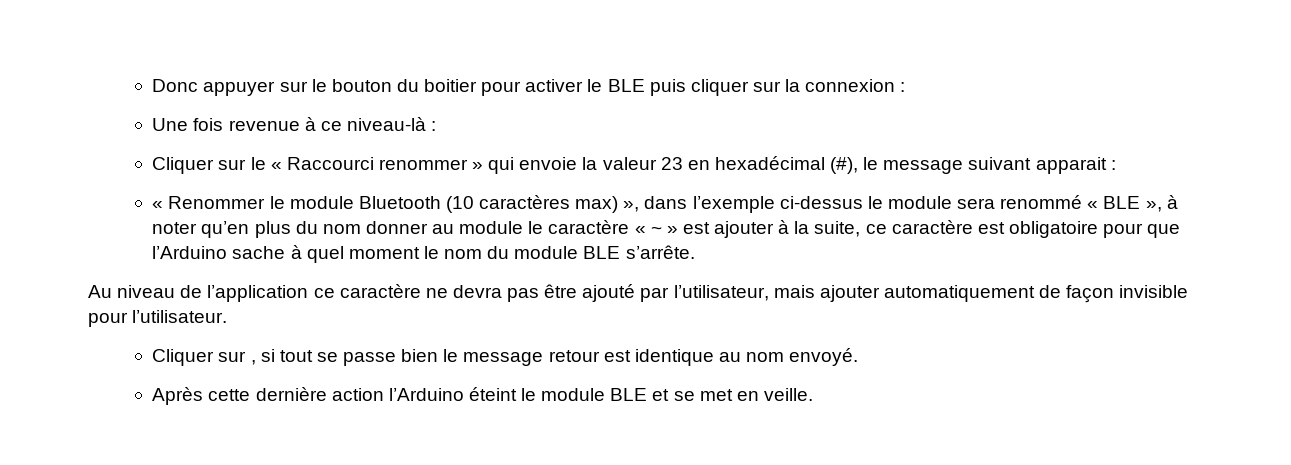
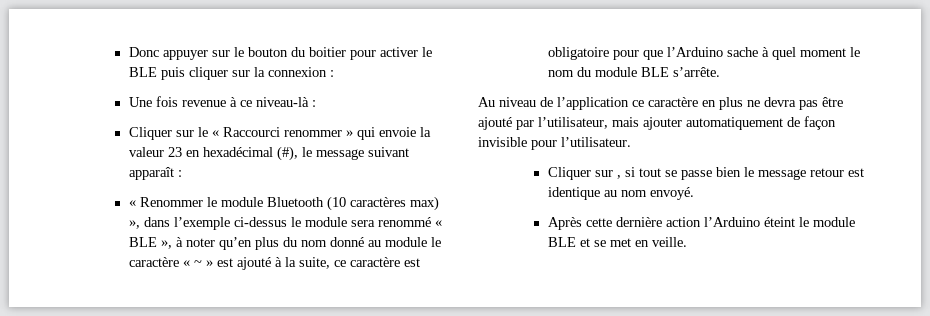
[1035,157,1107,174] apparait -> [128,167,174,180] apparaît
[365,221,428,234] donner -> [329,237,364,247] donné
[714,221,775,238] ajouter -> [236,257,271,270] ajouté
(421, 291) none -> [702,97,743,110] en plus

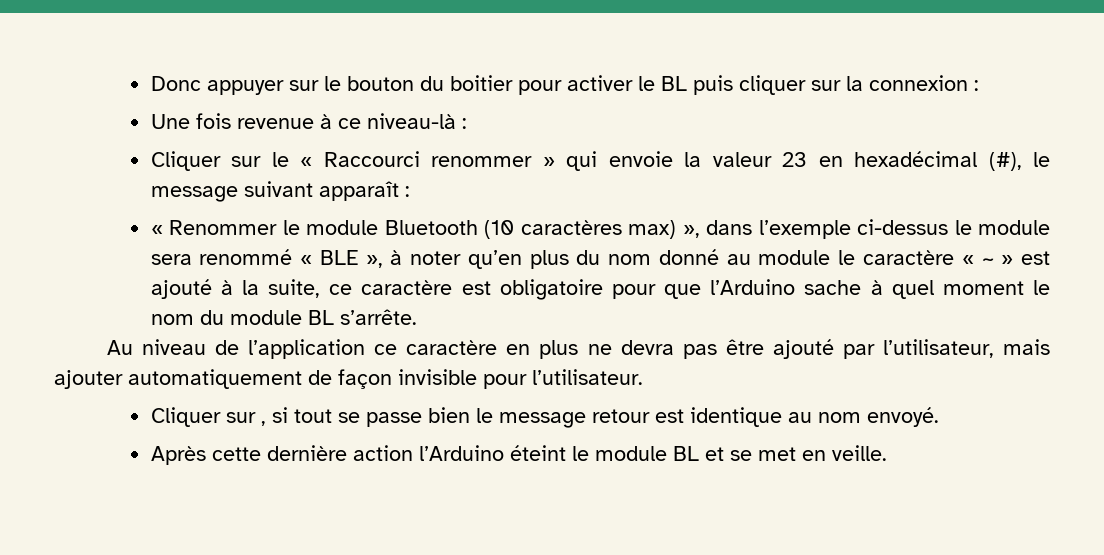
[128,67,157,77] BLE -> [660,76,687,91] BL
[640,67,669,77] BLE -> [307,310,334,325] BL
[547,237,576,247] BLE -> [672,446,699,461] BL

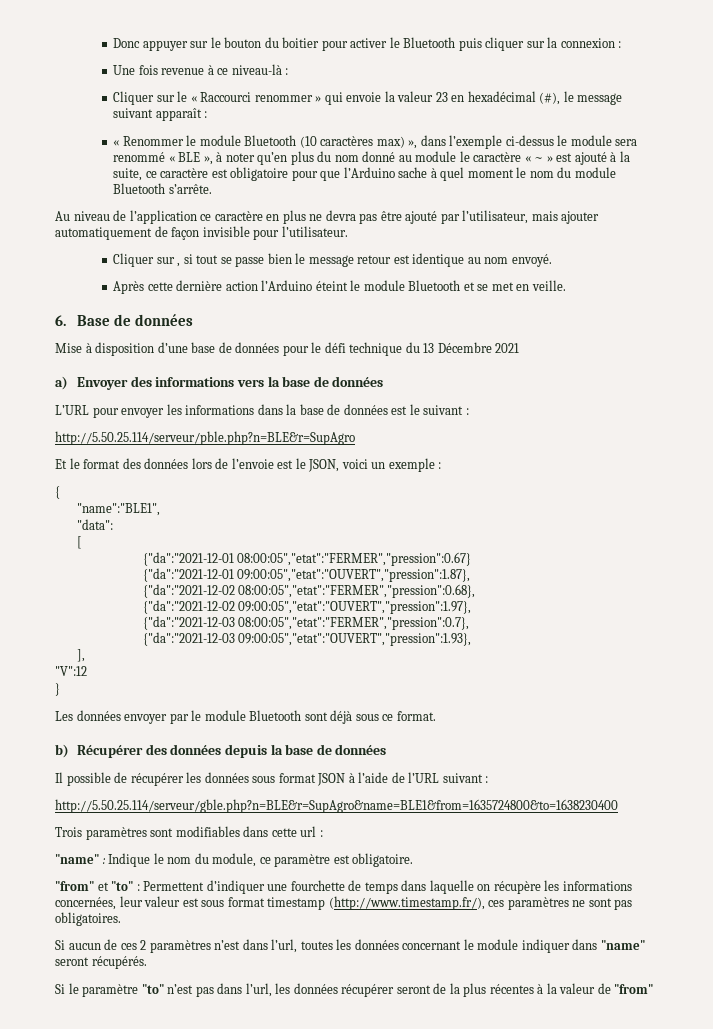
[660,76,687,91] BL -> [403,37,456,48] Bluetooth
[307,310,334,325] BL -> [113,183,166,194] Bluetooth
[672,446,699,461] BL -> [408,280,461,291] Bluetooth
(887, 453) none -> [55,314,193,326] [55,342,520,356] [55,376,384,390] [55,404,469,418] [55,431,355,445] [55,458,442,472] [55,486,60,499] [76,503,160,516] [76,519,113,530] [76,536,82,549] [142,552,472,566] [142,568,471,582] [142,584,476,598] [142,600,472,614] [142,616,470,630] [142,632,472,646] [76,649,85,662] [55,666,87,676] [55,683,60,696] [55,710,436,724] [55,744,387,758] [55,772,489,786] [55,799,618,813] [55,826,323,840] [55,853,414,867] [55,880,632,894] [55,896,633,910] [55,912,121,926] [55,939,645,953] [55,956,147,969] [55,983,654,997] // 6. Base de données // Mise à disposition d’une base de données pour le défi technique du 13 Décembre 2021 // a) Envoyer des informations vers la base de données // L’URL pour envoyer les informations dans la base de données est le suivant : // http://5.50.25.114/serveur/pble.php?n=BLE&r=SupAgro // Et le format des données lors de l’envoie est le JSON, voici un exemple : // { // "name":"BLE1", // "data": // [ // {"da":"2021-12-01 08:00:05","etat":"FERMER","pression":0.67} // {"da":"2021-12-01 09:00:05","etat":"OUVERT","pression":1.87}, // {"da":"2021-12-02 08:00:05","etat":"FERMER","pression":0.68}, // {"da":"2021-12-02 09:00:05","etat":"OUVERT","pression":1.97}, // {"da":"2021-12-03 08:00:05","etat":"FERMER","pression":0.7}, // {"da":"2021-12-03 09:00:05","etat":"OUVERT","pression":1.93}, // ], // "V":12 // } // Les données envoyer par le module Bluetooth sont déjà sous ce format. // b) Récupérer des données depuis la base de données // Il possible de récupérer les données sous format JSON à l’aide de l’URL suivant : // http://5.50.25.114/serveur/gble.php?n=BLE&r=SupAgro&name=BLE1&from=1635724800&to=1638230400 // Trois paramètres sont modifiables dans cette url : // "name" : Indique le nom du module, ce paramètre est obligatoire. // "from" et "to" : Permettent d’indiquer une fourchette de temps dans laquelle on récupère les informations concernées, leur valeur est sous format timestamp (http://www.timestamp.fr/), ces paramètres ne sont pas obligatoires. // Si aucun de ces 2 paramètres n’est dans l’url, toutes les données concernant le module indiquer dans "name" seront récupérés. // Si le paramètre "to" n’est pas dans l’url, les données récupérer seront de la plus récentes à la valeur de "from"

